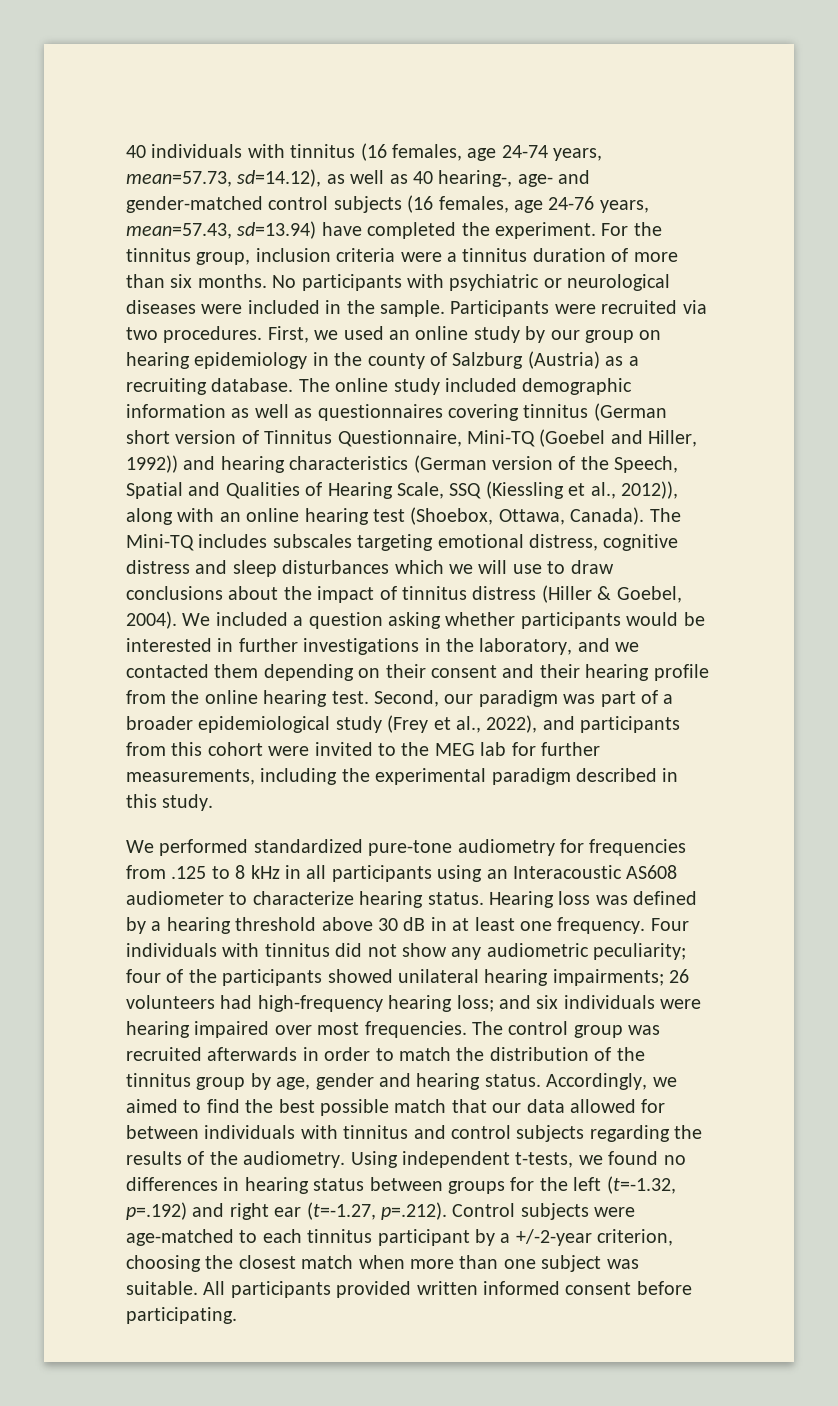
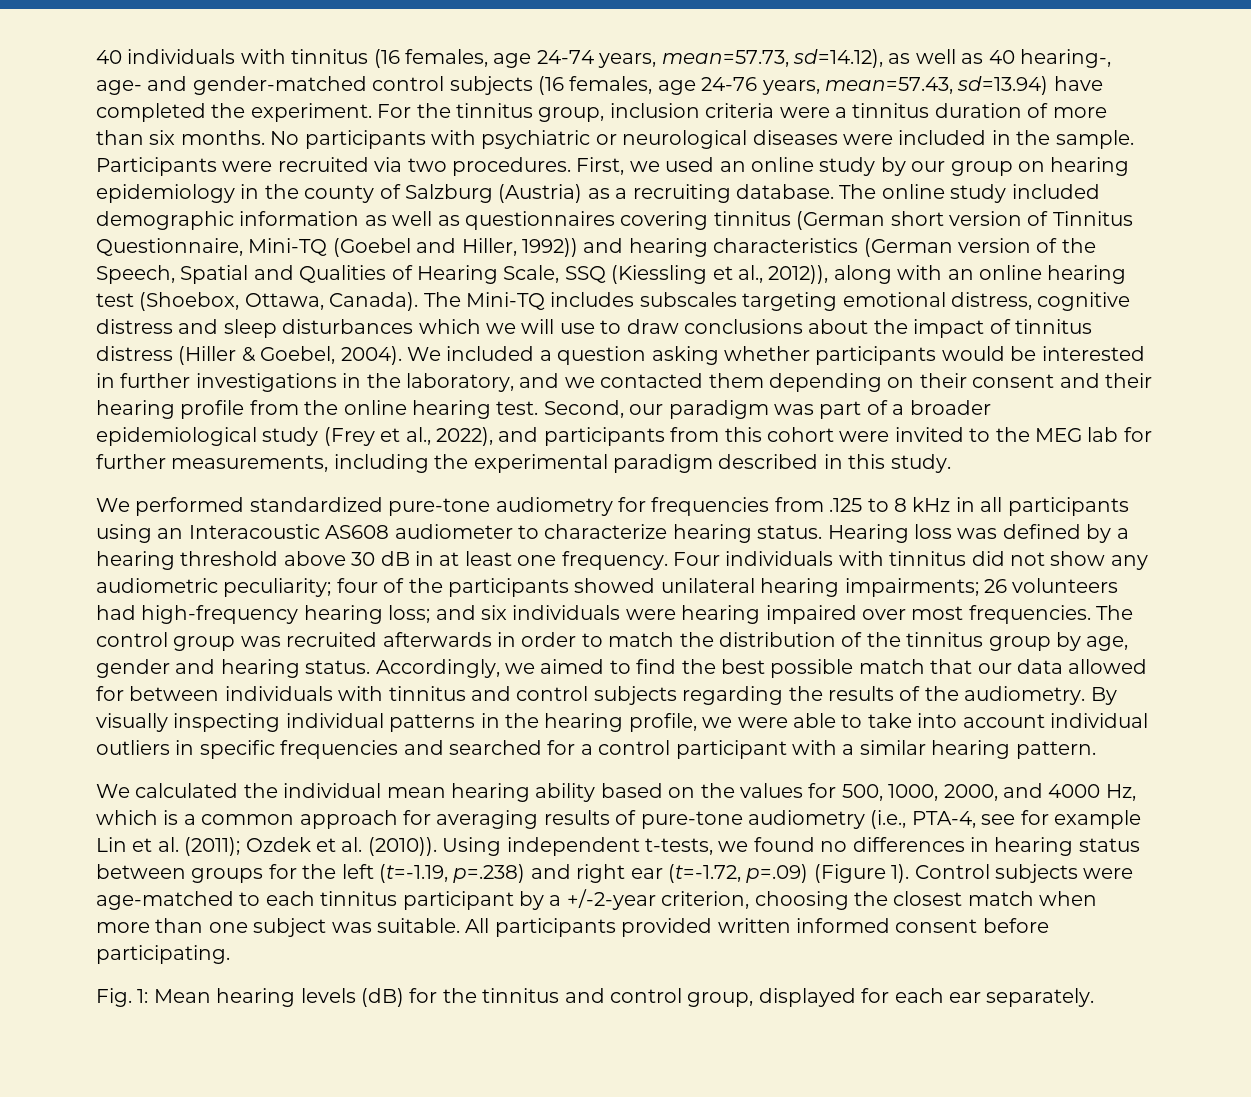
(346, 1159) none -> [1090,687,1117,705] [96,713,1148,732] [96,740,1096,759] [96,783,1136,802] [96,810,1141,829] [96,837,437,856] By visually inspecting individual patterns in the hearing profile, we were able to take into account individual outliers in specific frequencies and searched for a control participant with a similar hearing pattern. // We calculated the individual mean hearing ability based on the values for 500, 1000, 2000, and 4000 Hz, which is a common approach for averaging results of pure-tone audiometry (i.e., PTA-4, see for example Lin et al. (2011); Ozdek et al. (2010)).
[606,1176,676,1194] [126,1202,187,1220] (t=-1.32, p=.192) -> [379,864,526,883] (t=-1.19, p=.238)
[306,1202,447,1220] (t=-1.27, p=.212). -> [667,864,910,883] (t=-1.72, p=.09) (Figure 1).
(237, 1315) none -> [96,988,1095,1007] // Fig. 1: Mean hearing levels (dB) for the tinnitus and control group, displayed for each ear separately.

